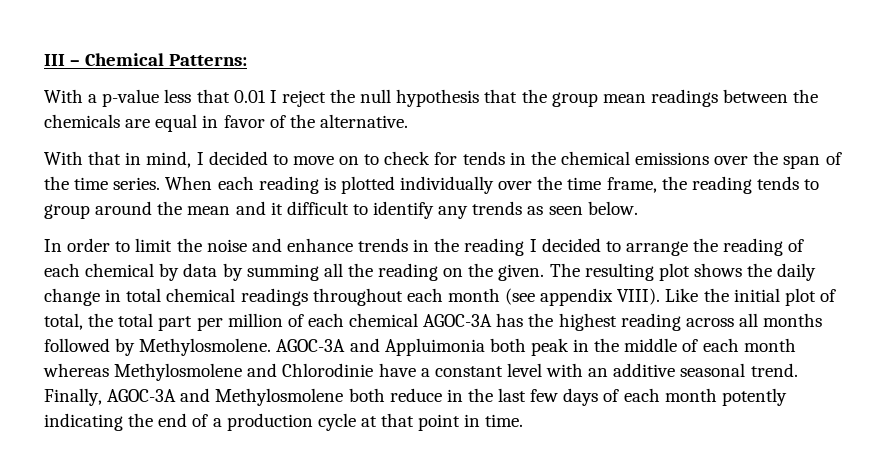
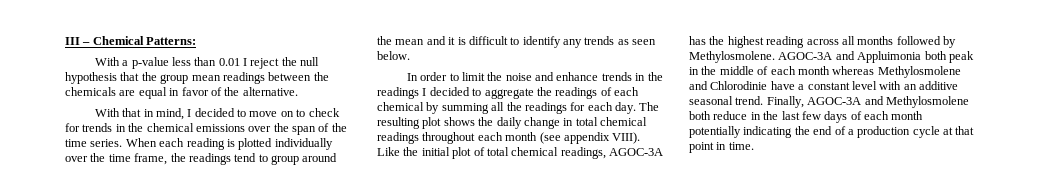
[196,89,230,103] that -> [194,57,217,66] than
[462,151,505,165] tends -> [82,123,113,132] trends
[691,176,799,194] reading tends -> [188,153,257,165] readings tend
(283, 208) none -> [457,37,466,45] is
[464,238,784,256] reading I decided to arrange the reading -> [377,87,598,99] readings I decided to aggregate the readings
[183,263,243,281] data by -> (440, 108) none
[378,263,545,281] reading on the given. -> [524,102,636,114] readings for each day.
[44,313,419,331] total, the total part per million of each chemical -> [486,147,606,159] total chemical readings,
[721,388,787,406] potently -> [689,126,741,138] potentially

